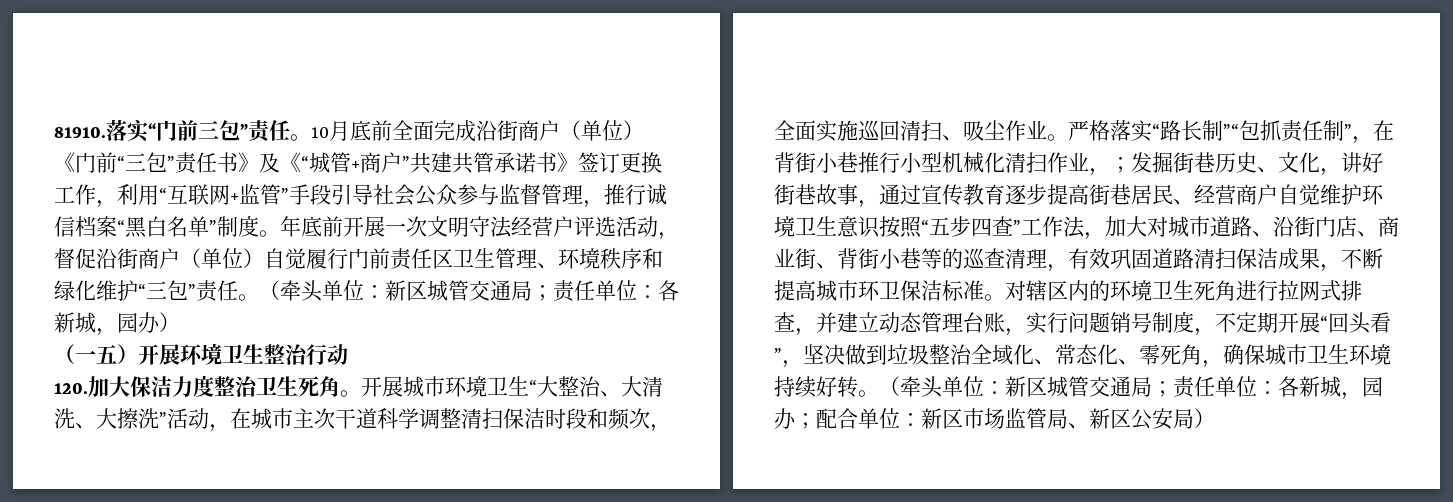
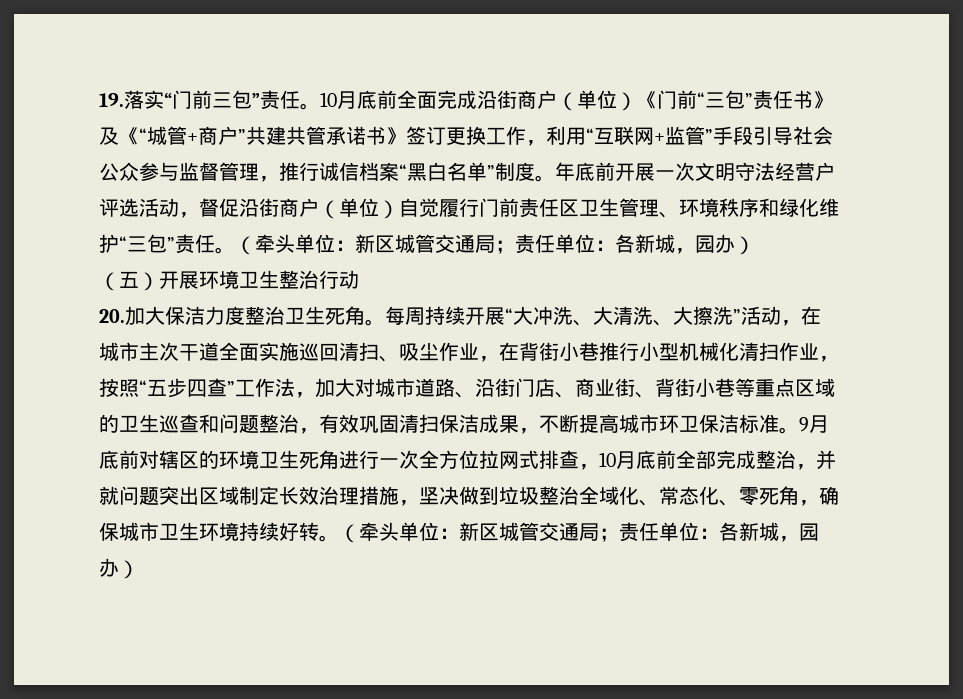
[54,127,106,138] 81910. -> [99,93,124,107] 19.
[75,350,96,362] 一 -> (119, 281) none
[54,383,88,394] 120. -> [99,309,125,323] 20.
[361,376,601,397] 开展城市环境卫生“大整治 -> [385,306,573,325] 每周持续开展“大冲洗
[377,408,671,432] 科学调整清扫保洁时段和频次， -> (219, 351) none
[1047,120,1352,142] 。严格落实“路长制”“包抓责任制” -> (479, 351) none
[1110,152,1383,176] [774,184,1384,208] [774,216,880,238] ；发掘街巷历史、文化，讲好街巷故事，通过宣传教育逐步提高街巷居民、经营商户自觉维护环境卫生意识 -> (839, 359) none
[942,248,1047,269] 的巡查清理 -> [755,378,835,397] [99,414,299,433] 重点区域的卫生巡查和问题整治
[1152,248,1194,269] 道路 -> (399, 424) none
[1005,280,1089,301] 对辖区内 -> [799,415,829,433] [99,450,199,469] 9月底前对辖区
(1278, 290) none -> [379,450,479,469] 一次全方位
[816,311,1391,336] [774,348,782,362] 并建立动态管理台账，实行问题销号制度，不定期开展“回头看” -> [599,450,836,470] [99,486,399,505] 10月底前全部完成整治，并就问题突出区域制定长效治理措施
[795,408,1194,430] ；配合单位：新区市场监管局、新区公安局 -> (119, 567) none

